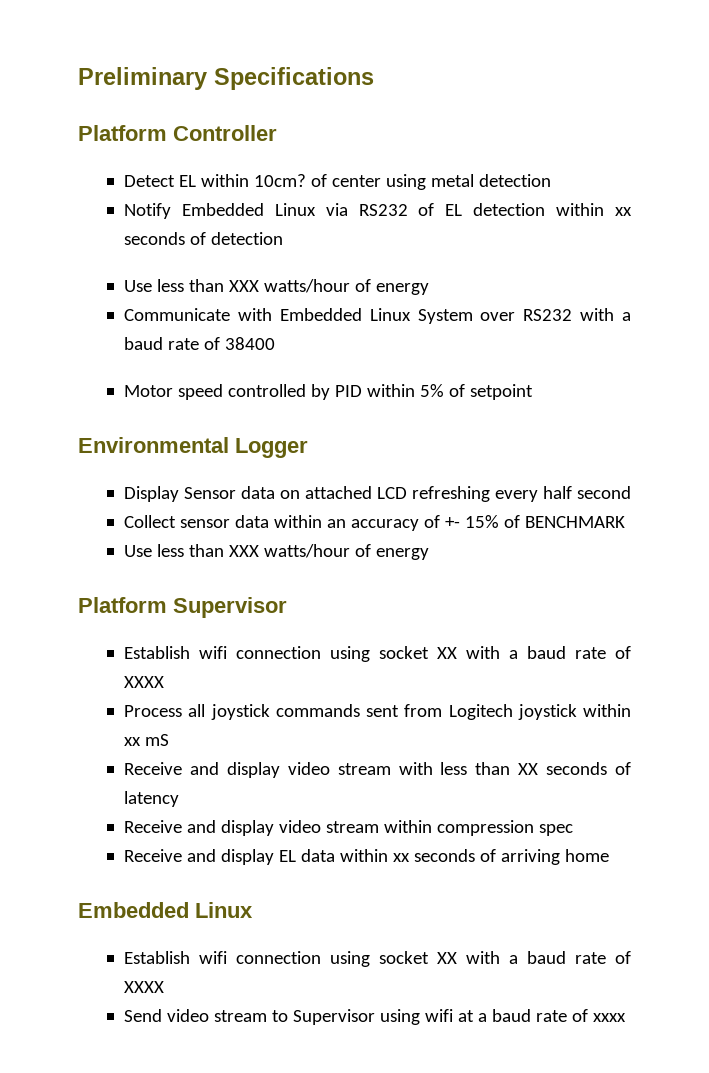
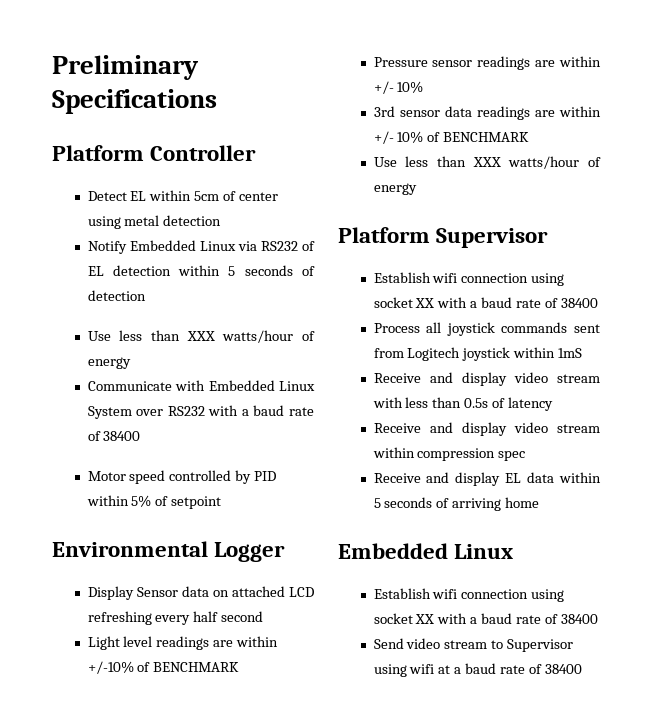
[253,174,306,187] 10cm? -> [194,191,220,201] 5cm
[614,207,632,216] xx -> [228,266,236,276] 5
[124,515,499,531] Collect sensor data within an accuracy of +- 15% -> [87,636,279,650] [87,661,240,674] [373,56,601,70] [373,81,424,94] [373,106,601,120] [373,131,424,144] Light level readings are within +/-10% of BENCHMARK // Pressure sensor readings are within +/- 10% // 3rd sensor data readings are within +/- 10%
[124,676,165,688] XXXX -> [560,298,598,308] 38400
[124,734,169,746] xx mS -> [558,348,583,358] 1mS
[518,762,608,775] XX seconds -> [464,398,489,408] 0.5s
[392,853,410,862] xx -> [373,498,381,508] 5
[124,981,165,993] XXXX -> [560,614,598,624] 38400
[592,1013,626,1022] xxxx -> [544,664,582,674] 38400

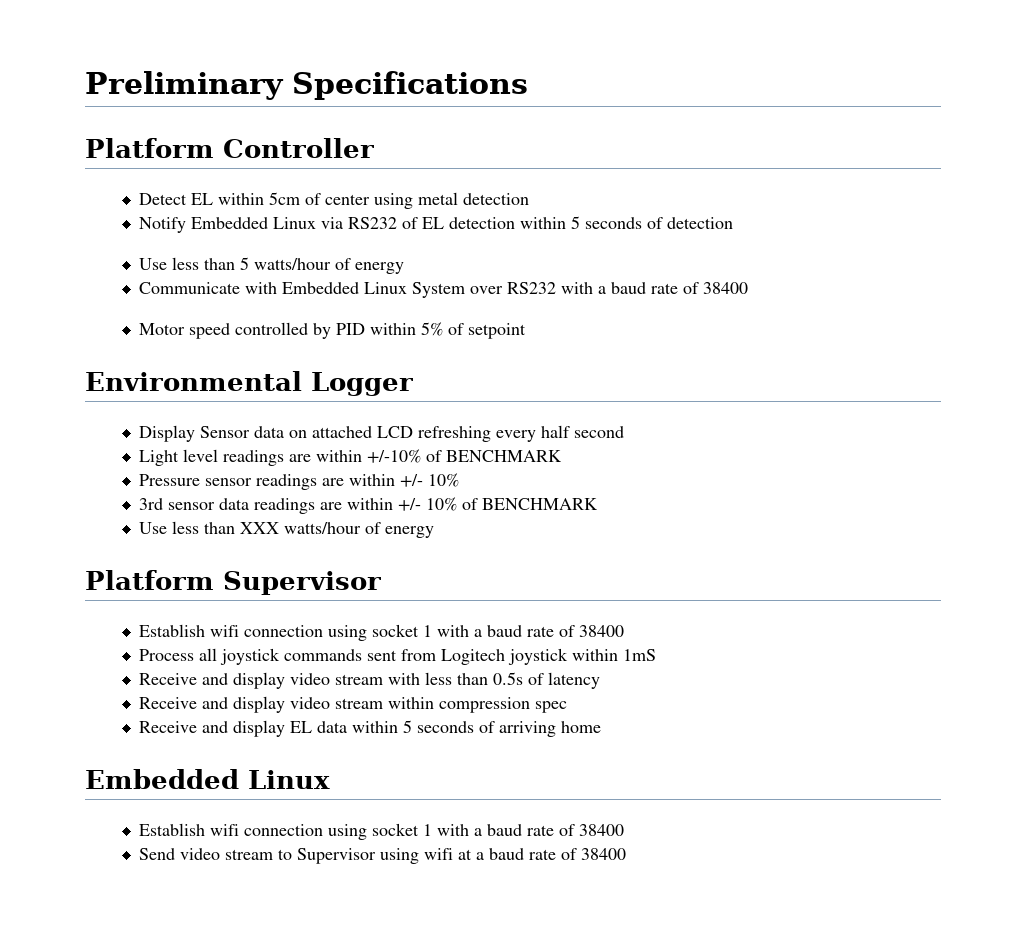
[186,331,215,341] XXX -> [240,257,250,270] 5
[415,298,435,308] XX -> [423,625,433,637] 1
[415,614,435,624] XX -> [423,824,433,836] 1

